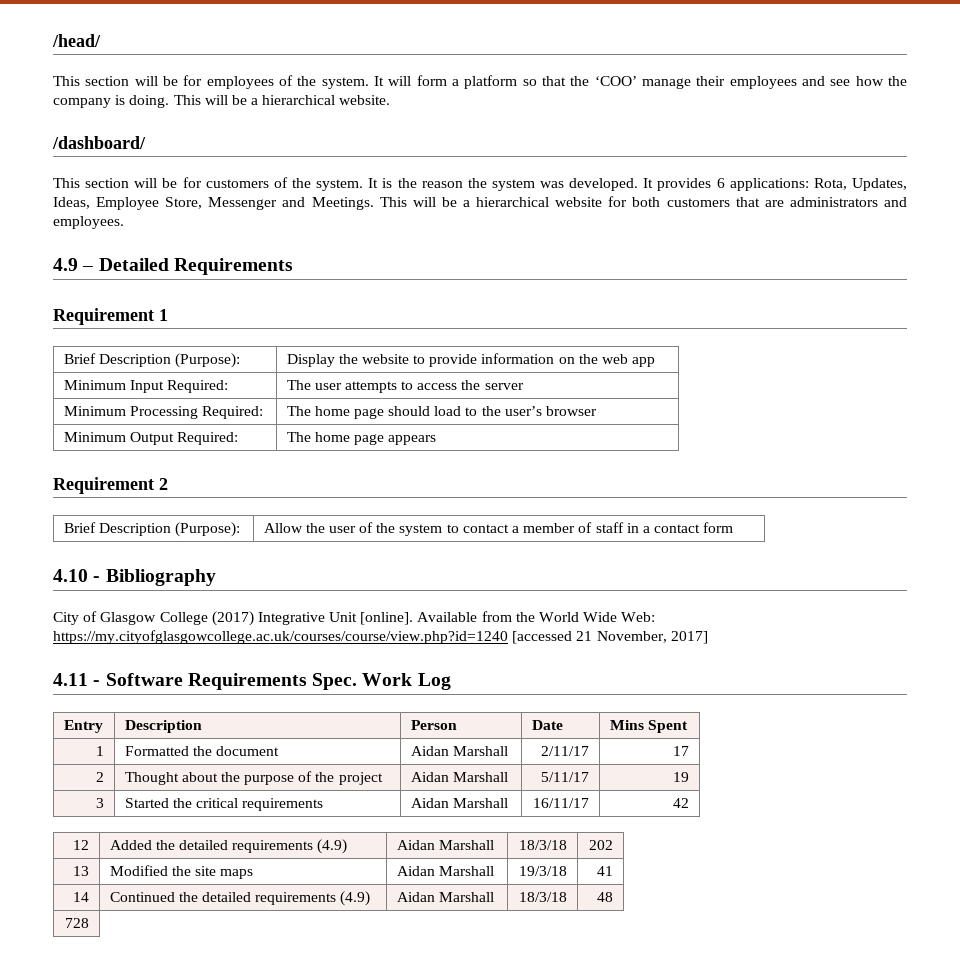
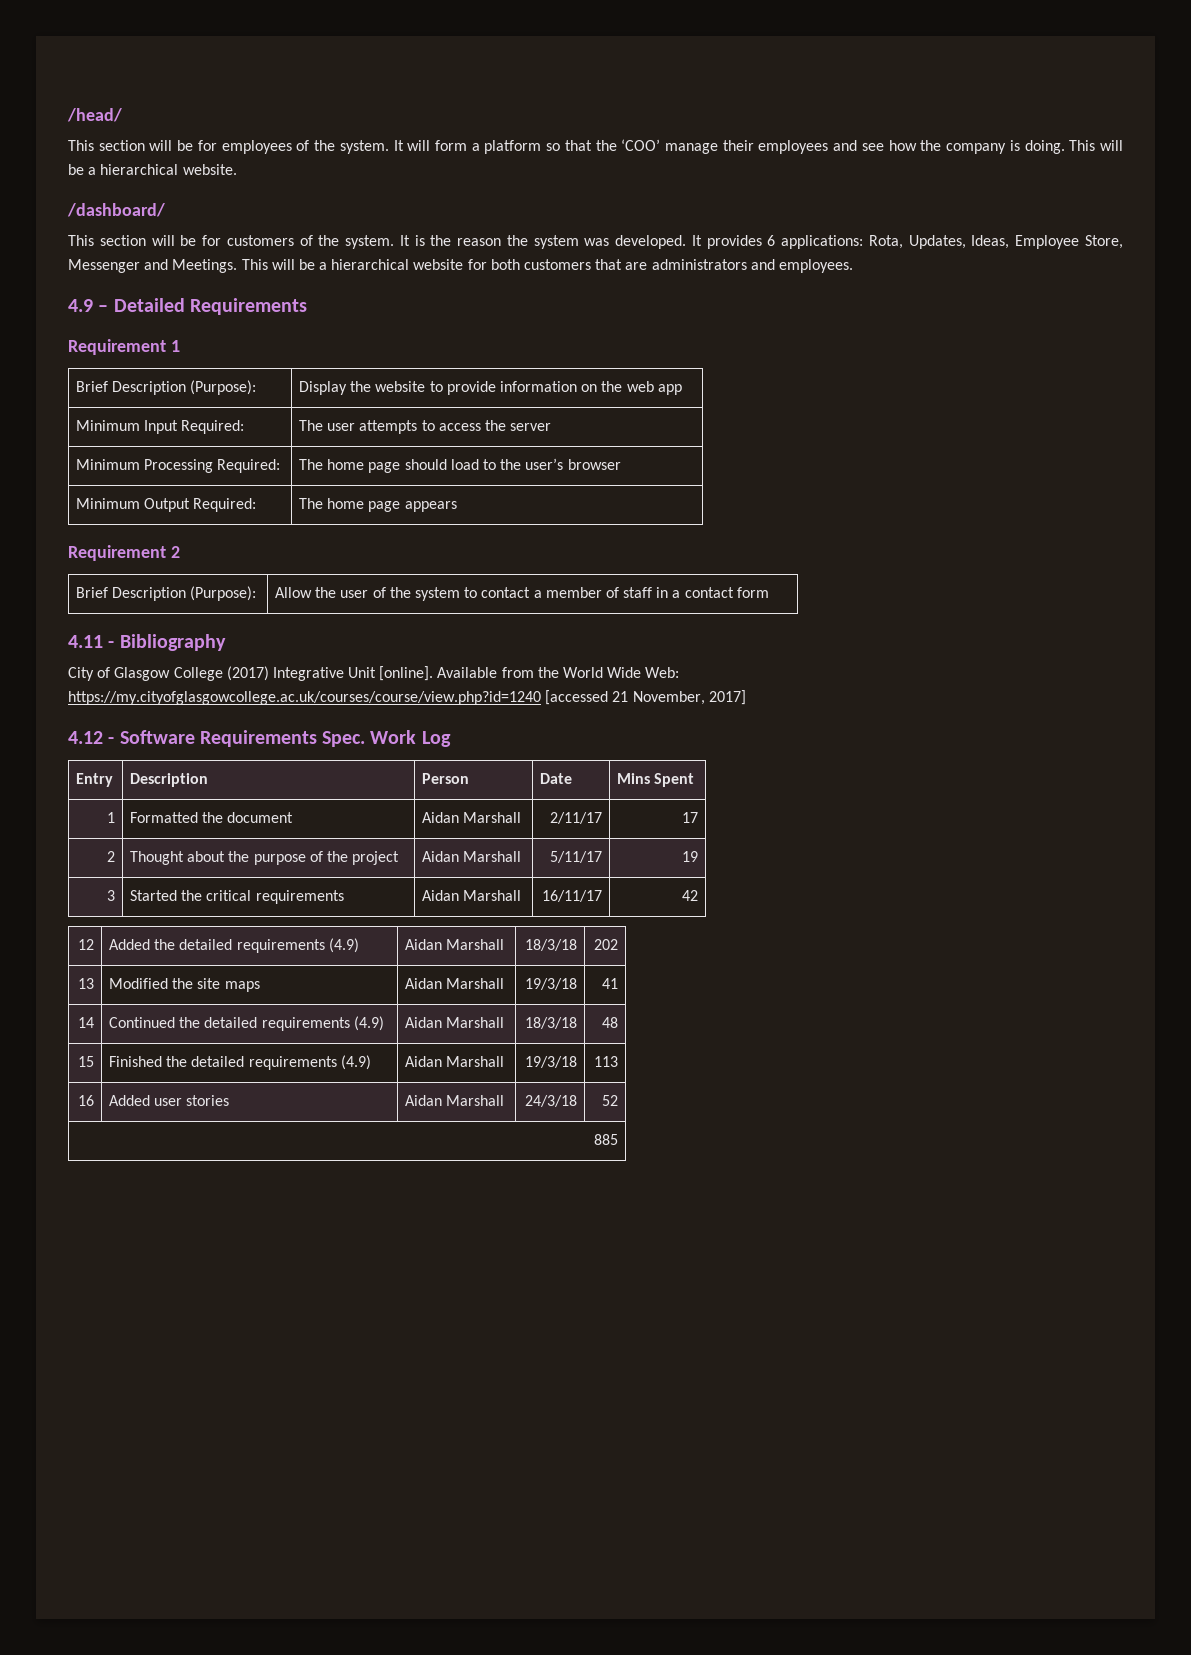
[53,569,88,582] 4.10 -> [68,635,103,648] 4.11
[53,673,88,686] 4.11 -> [68,731,103,744] 4.12
[65,918,90,928] 728 -> [77,1056,94,1067] [109,1055,371,1070] [405,1056,505,1067] [524,1056,577,1068] [593,1056,618,1067] [77,1095,94,1106] [109,1095,230,1106] [405,1095,505,1106] [524,1095,577,1107] [601,1095,618,1106] [593,1134,618,1145] 15 | Finished the detailed requirements (4.9) | Aidan Marshall | 19/3/18 | 113 // 16 | Added user stories | Aidan Marshall | 24/3/18 | 52 // 885

